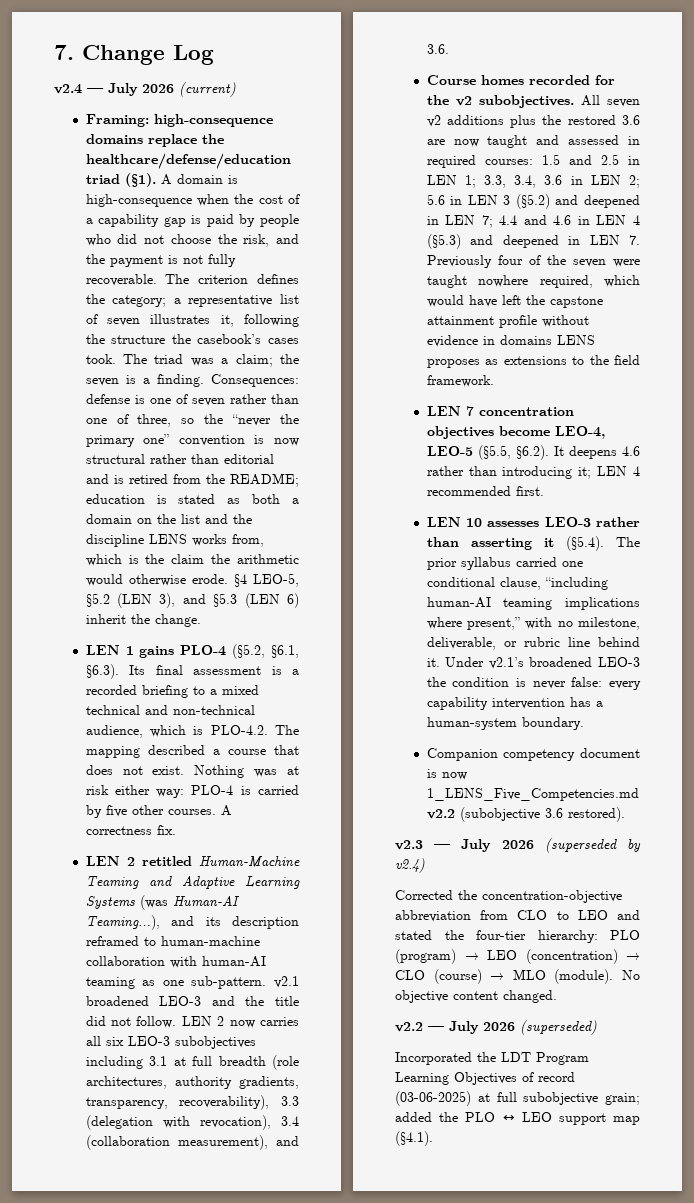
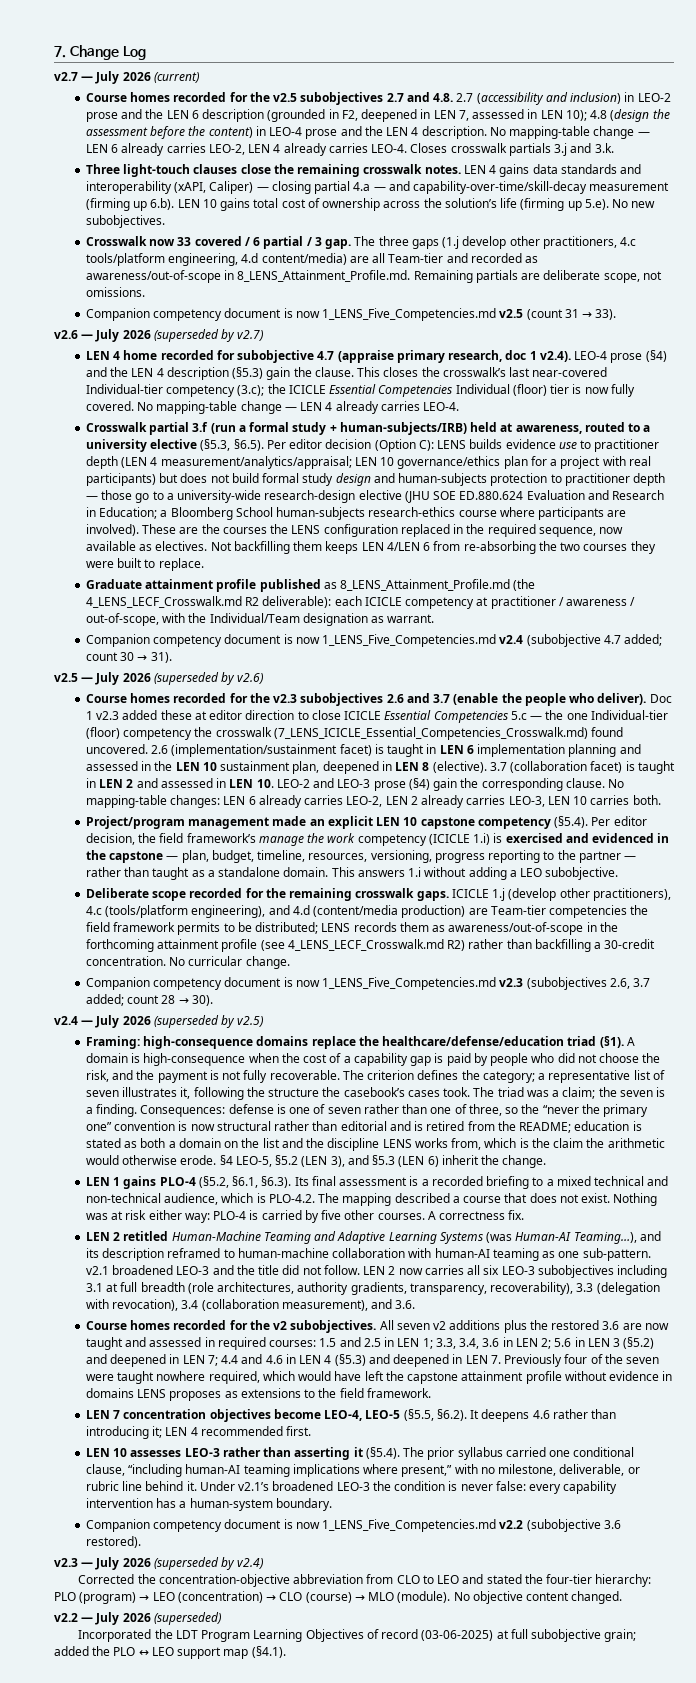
(214, 55) none -> [54,71,199,84] [86,92,671,105] [86,109,670,122] [86,126,650,139] [86,143,614,156] [86,164,642,177] [86,181,670,194] [86,198,656,211] [86,215,166,228] [86,236,637,249] [86,253,539,266] [86,270,662,283] [86,287,146,297] [86,308,617,321] [54,329,264,342] [86,350,667,363] [86,367,608,380] [86,384,635,397] [86,401,460,414] [86,422,651,435] [86,439,660,452] [86,456,651,469] [86,473,666,486] [86,490,665,503] [86,507,627,520] [86,524,624,537] [86,541,656,554] [86,558,204,571] [86,579,536,592] [86,596,636,609] [86,613,435,626] [86,634,663,647] [86,652,172,663] [54,672,264,685] [86,693,672,706] [86,710,668,723] [86,727,624,740] [86,744,641,757] [86,761,675,774] [86,778,625,791] [86,795,661,808] [86,816,647,829] [86,833,670,846] [86,850,637,863] [86,867,619,880] [86,888,671,901] [86,905,649,918] [86,922,618,935] [86,939,656,952] [86,956,290,969] [86,977,651,990] [86,994,213,1006] // v2.7 — July 2026 (current) // Course homes recorded for the v2.5 subobjectives 2.7 and 4.8. 2.7 (accessibility and inclusion) in LEO-2 prose and the LEN 6 description (grounded in F2, deepened in LEN 7, assessed in LEN 10); 4.8 (design the assessment before the content) in LEO-4 prose and the LEN 4 description. No mapping-table change — LEN 6 already carries LEO-2, LEN 4 already carries LEO-4. Closes crosswalk partials 3.j and 3.k. // Three light-touch clauses close the remaining crosswalk notes. LEN 4 gains data standards and interoperability (xAPI, Caliper) — closing partial 4.a — and capability-over-time/skill-decay measurement (firming up 6.b). LEN 10 gains total cost of ownership across the solution’s life (firming up 5.e). No new subobjectives. // Crosswalk now 33 covered / 6 partial / 3 gap. The three gaps (1.j develop other practitioners, 4.c tools/platform engineering, 4.d content/media) are all Team-tier and recorded as awareness/out-of-scope in 8_LENS_Attainment_Profile.md. Remaining partials are deliberate scope, not omissions. // Companion competency document is now 1_LENS_Five_Competencies.md v2.5 (count 31 → 33). // v2.6 — July 2026 (superseded by v2.7) // LEN 4 home recorded for subobjective 4.7 (appraise primary research, doc 1 v2.4). LEO-4 prose (§4) and the LEN 4 description (§5.3) gain the clause. This closes the crosswalk’s last near-covered Individual-tier competency (3.c); the ICICLE Essential Competencies Individual (floor) tier is now fully covered. No mapping-table change — LEN 4 already carries LEO-4. // Crosswalk partial 3.f (run a formal study + human-subjects/IRB) held at awareness, routed to a university elective (§5.3, §6.5). Per editor decision (Option C): LENS builds evidence use to practitioner depth (LEN 4 measurement/analytics/appraisal; LEN 10 governance/ethics plan for a project with real participants) but does not build formal study design and human-subjects protection to practitioner depth — those go to a university-wide research-design elective (JHU SOE ED.880.624 Evaluation and Research in Education; a Bloomberg School human-subjects research-ethics course where participants are involved). These are the courses the LENS configuration replaced in the required sequence, now available as electives. Not backfilling them keeps LEN 4/LEN 6 from re-absorbing the two courses they were built to replace. // Graduate attainment profile published as 8_LENS_Attainment_Profile.md (the 4_LENS_LECF_Crosswalk.md R2 deliverable): each ICICLE competency at practitioner / awareness / out-of-scope, with the Individual/Team designation as warrant. // Companion competency document is now 1_LENS_Five_Competencies.md v2.4 (subobjective 4.7 added; count 30 → 31). // v2.5 — July 2026 (superseded by v2.6) // Course homes recorded for the v2.3 subobjectives 2.6 and 3.7 (enable the people who deliver). Doc 1 v2.3 added these at editor direction to close ICICLE Essential Competencies 5.c — the one Individual-tier (floor) competency the crosswalk (7_LENS_ICICLE_Essential_Competencies_Crosswalk.md) found uncovered. 2.6 (implementation/sustainment facet) is taught in LEN 6 implementation planning and assessed in the LEN 10 sustainment plan, deepened in LEN 8 (elective). 3.7 (collaboration facet) is taught in LEN 2 and assessed in LEN 10. LEO-2 and LEO-3 prose (§4) gain the corresponding clause. No mapping-table changes: LEN 6 already carries LEO-2, LEN 2 already carries LEO-3, LEN 10 carries both. // Project/program management made an explicit LEN 10 capstone competency (§5.4). Per editor decision, the field framework’s manage the work competency (ICICLE 1.i) is exercised and evidenced in the capstone — plan, budget, timeline, resources, versioning, progress reporting to the partner — rather than taught as a standalone domain. This answers 1.i without adding a LEO subobjective. // Deliberate scope recorded for the remaining crosswalk gaps. ICICLE 1.j (develop other practitioners), 4.c (tools/platform engineering), and 4.d (content/media production) are Team-tier competencies the field framework permits to be distributed; LENS records them as awareness/out-of-scope in the forthcoming attainment profile (see 4_LENS_LECF_Crosswalk.md R2) rather than backfilling a 30-credit concentration. No curricular change. // Companion competency document is now 1_LENS_Five_Competencies.md v2.3 (subobjectives 2.6, 3.7 added; count 28 → 30).
[179,82,236,97] (current) -> [153,1015,264,1028] (superseded by v2.5)

